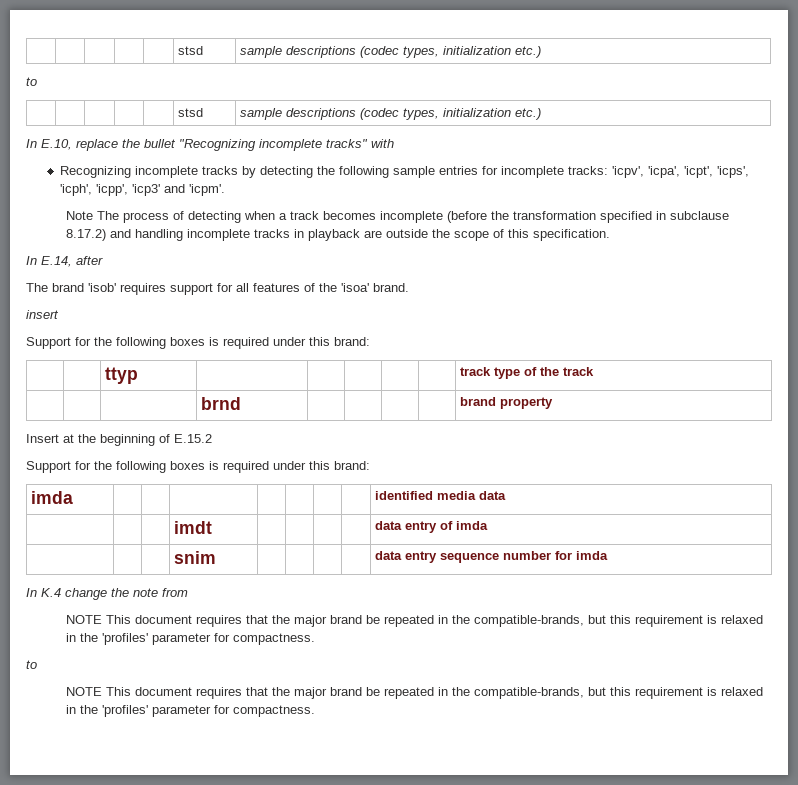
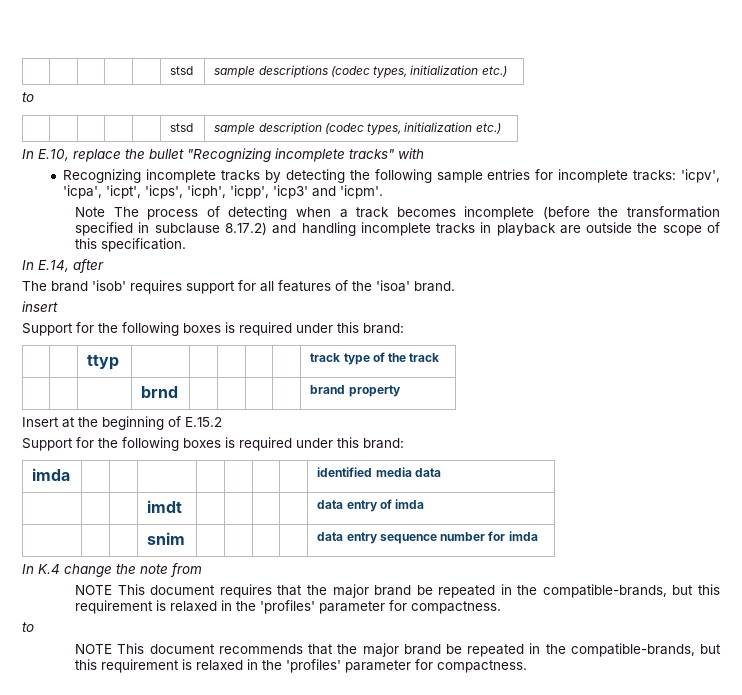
[286,108,357,120] descriptions -> [258,122,322,135] description
[195,687,242,699] requires -> [218,644,303,654] recommends

